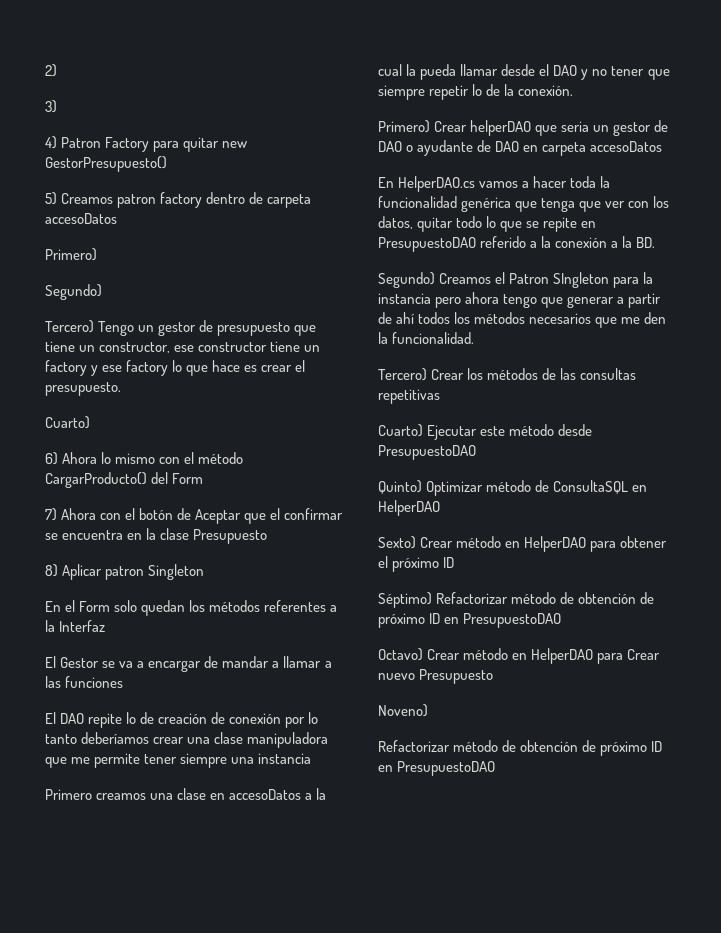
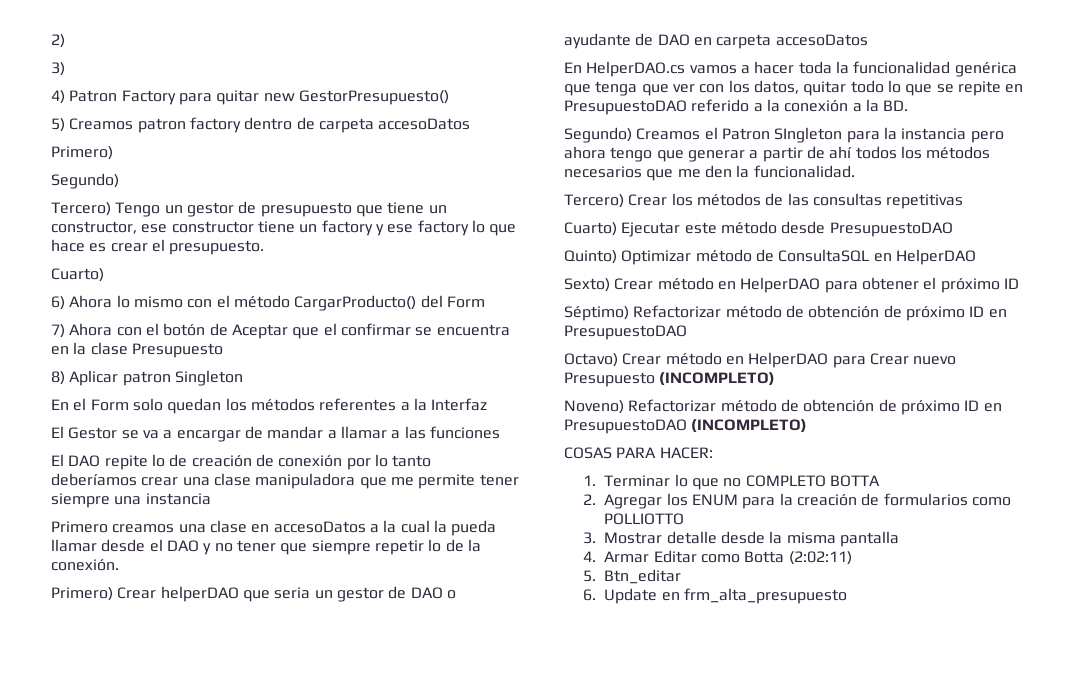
(494, 676) none -> [659,372,776,386] (INCOMPLETO)
[378,740,663,756] [378,761,496,776] // Refactorizar método de obtención de próximo ID en PresupuestoDAO -> [628,399,1002,415] [564,419,808,434] [564,447,713,459] [583,474,880,490] [583,493,1011,509] [604,513,685,525] [583,531,899,547] [583,550,852,565] [583,569,682,584] [583,588,847,604] Refactorizar método de obtención de próximo ID en PresupuestoDAO (INCOMPLETO) // COSAS PARA HACER: // 1. Terminar lo que no COMPLETO BOTTA // 2. Agregar los ENUM para la creación de formularios como POLLIOTTO // 3. Mostrar detalle desde la misma pantalla // 4. Armar Editar como Botta (2:02:11) // 5. Btn_editar // 6. Update en frm_alta_presupuesto

